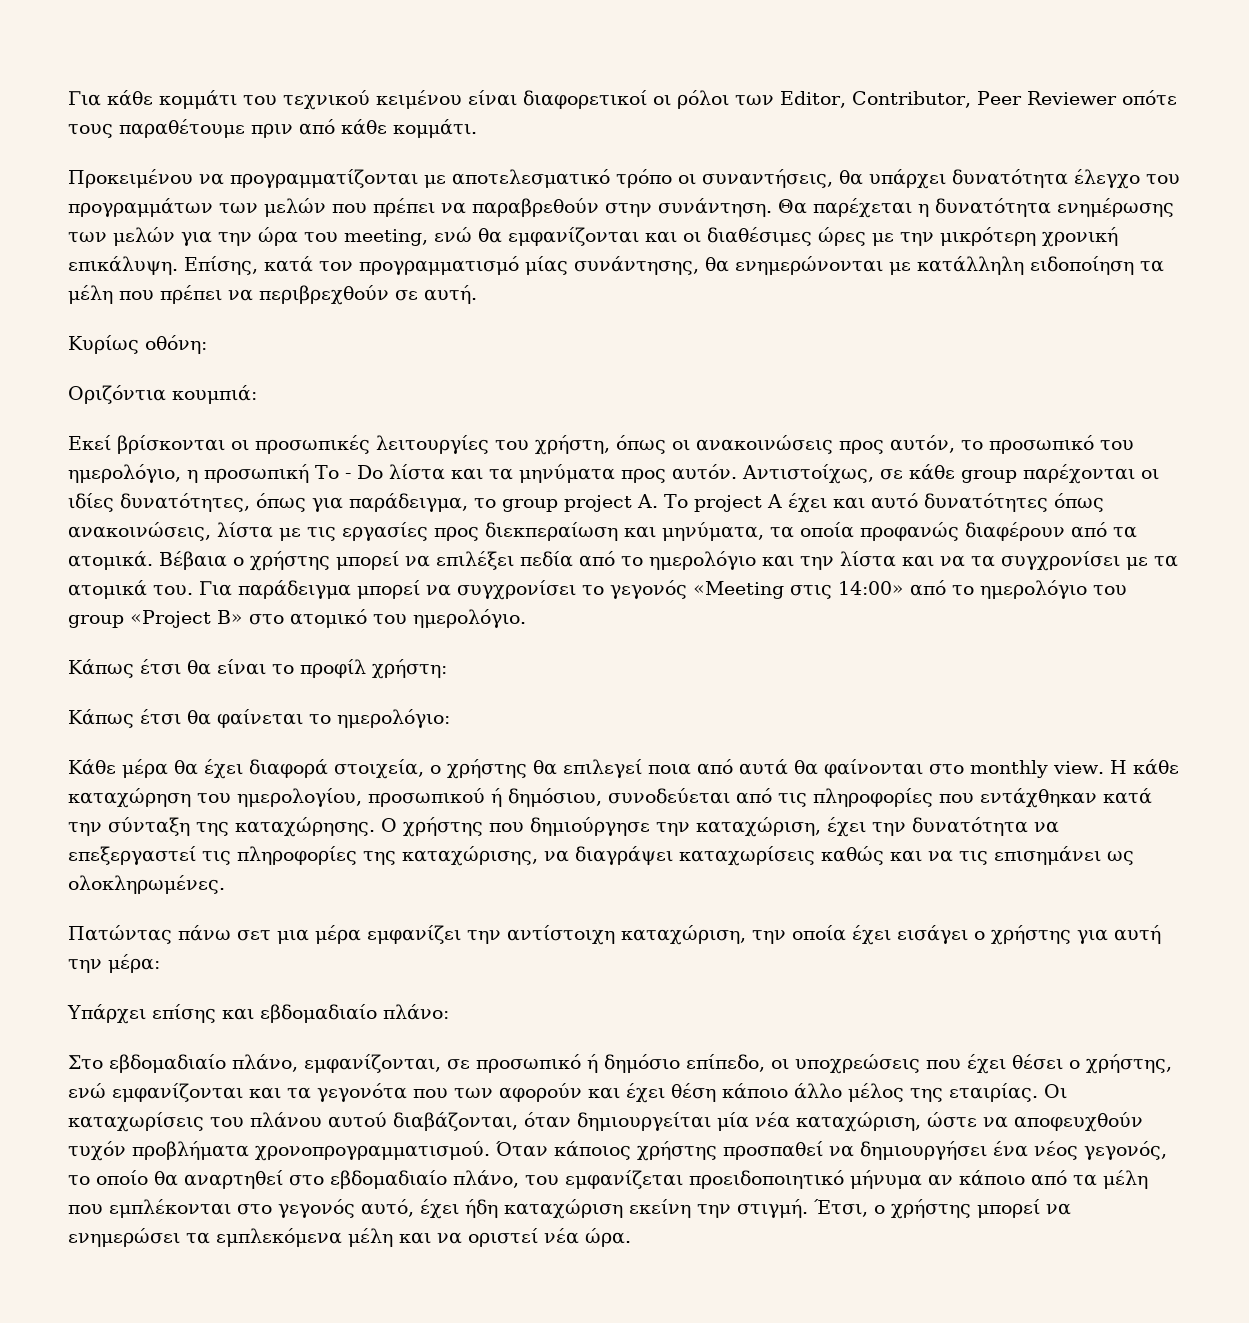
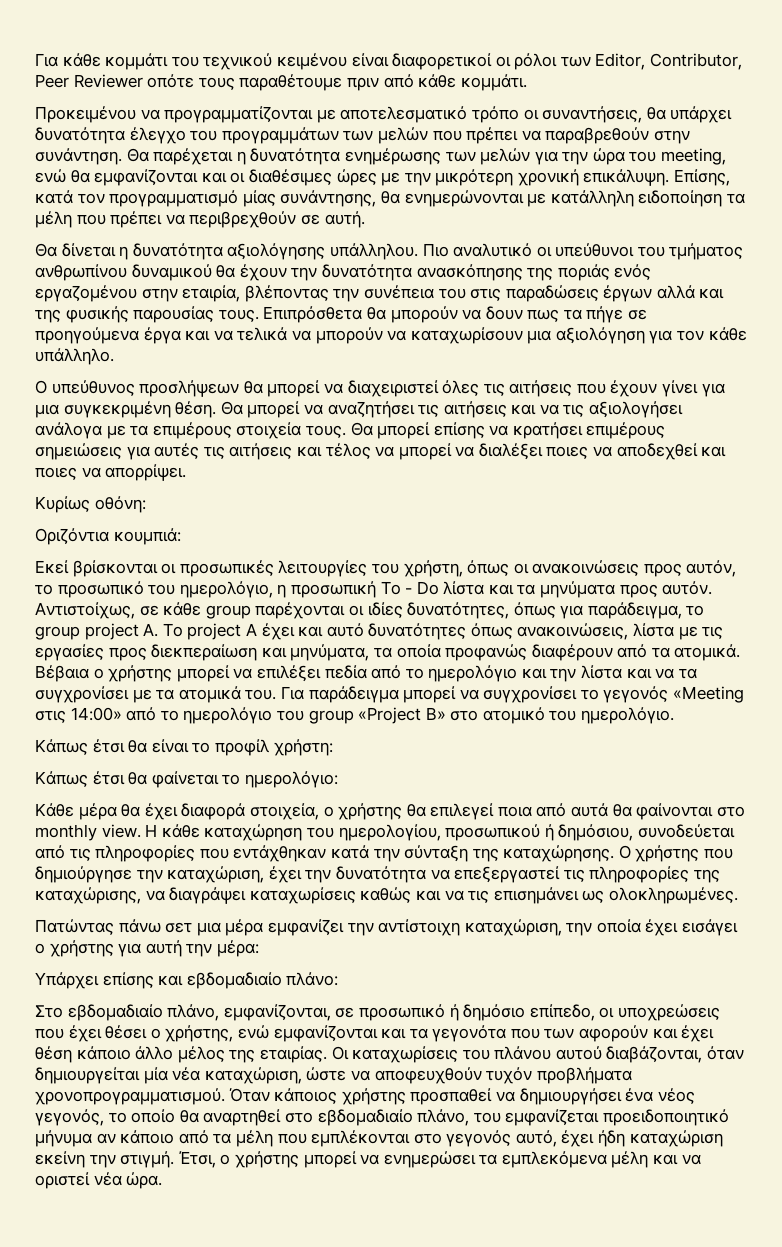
(477, 294) none -> [35,243,744,260] [35,264,652,281] [35,285,725,302] [35,306,648,323] [35,327,747,344] [35,348,114,365] [35,380,725,397] [35,401,684,418] [35,422,666,439] [35,443,727,460] [35,464,187,481] // Θα δίνεται η δυνατότητα αξιολόγησης υπάλληλου. Πιο αναλυτικό οι υπεύθυνοι του τμήματος ανθρωπίνου δυναμικού θα έχουν την δυνατότητα ανασκόπησης της ποριάς ενός εργαζομένου στην εταιρία, βλέποντας την συνέπεια του στις παραδώσεις έργων αλλά και της φυσικής παρουσίας τους. Επιπρόσθετα θα μπορούν να δουν πως τα πήγε σε προηγούμενα έργα και να τελικά να μπορούν να καταχωρίσουν μια αξιολόγηση για τον κάθε υπάλληλο. // Ο υπεύθυνος προσλήψεων θα μπορεί να διαχειριστεί όλες τις αιτήσεις που έχουν γίνει για μια συγκεκριμένη θέση. Θα μπορεί να αναζητήσει τις αιτήσεις και να τις αξιολογήσει ανάλογα με τα επιμέρους στοιχεία τους. Θα μπορεί επίσης να κρατήσει επιμέρους σημειώσεις για αυτές τις αιτήσεις και τέλος να μπορεί να διαλέξει ποιες να αποδεχθεί και ποιες να απορρίψει.

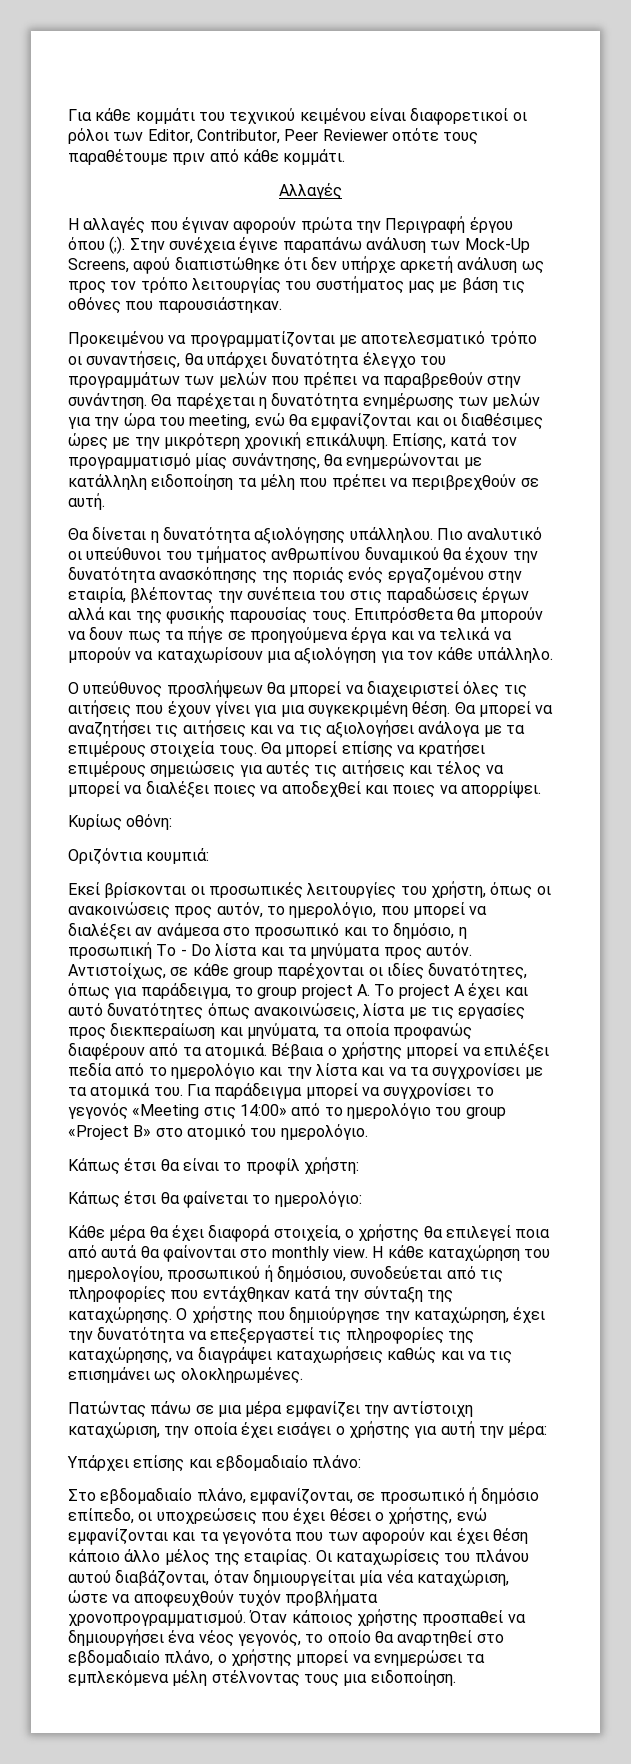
(527, 82) none -> [279,183,342,200] [68,216,513,234] [68,236,530,254] [68,256,544,274] [68,276,525,294] [68,297,282,314] // Αλλαγές // Η αλλαγές που έγιναν αφορούν πρώτα την Περιγραφή έργου όπου (;). Στην συνέχεια έγινε παραπάνω ανάλυση των Mock-Up Screens, αφού διαπιστώθηκε ότι δεν υπήρχε αρκετή ανάλυση ως προς τον τρόπο λειτουργίας του συστήματος μας με βάση τις οθόνες που παρουσιάστηκαν.
[57,581,273,598] προσωπικό του ημερολόγιο, -> [289,902,488,918] [68,922,455,940] ημερολόγιο, που μπορεί να διαλέξει αν ανάμεσα στο προσωπικό και το δημόσιο,
[167,866,265,883] καταχώριση, -> [413,1307,509,1323] καταχώρηση,
[35,887,141,904] καταχώρισης, -> [68,1347,172,1364] καταχώρησης,
[249,887,356,904] καταχωρίσεις -> [275,1346,383,1364] καταχωρήσεις
[165,922,193,933] σετ -> [195,1405,214,1414] σε
[473,1109,729,1126] [35,1130,723,1147] [35,1151,216,1168] του εμφανίζεται προειδοποιητικό μήνυμα αν κάποιο από τα μέλη που εμπλέκονται στο γεγονός αυτό, έχει ήδη καταχώριση εκείνη την στιγμή. Έτσι, -> (214, 1658) none
[653,1154,701,1165] [35,1172,163,1189] και να οριστεί νέα ώρα. -> [211,1669,456,1687] στέλνοντας τους μια ειδοποίηση.

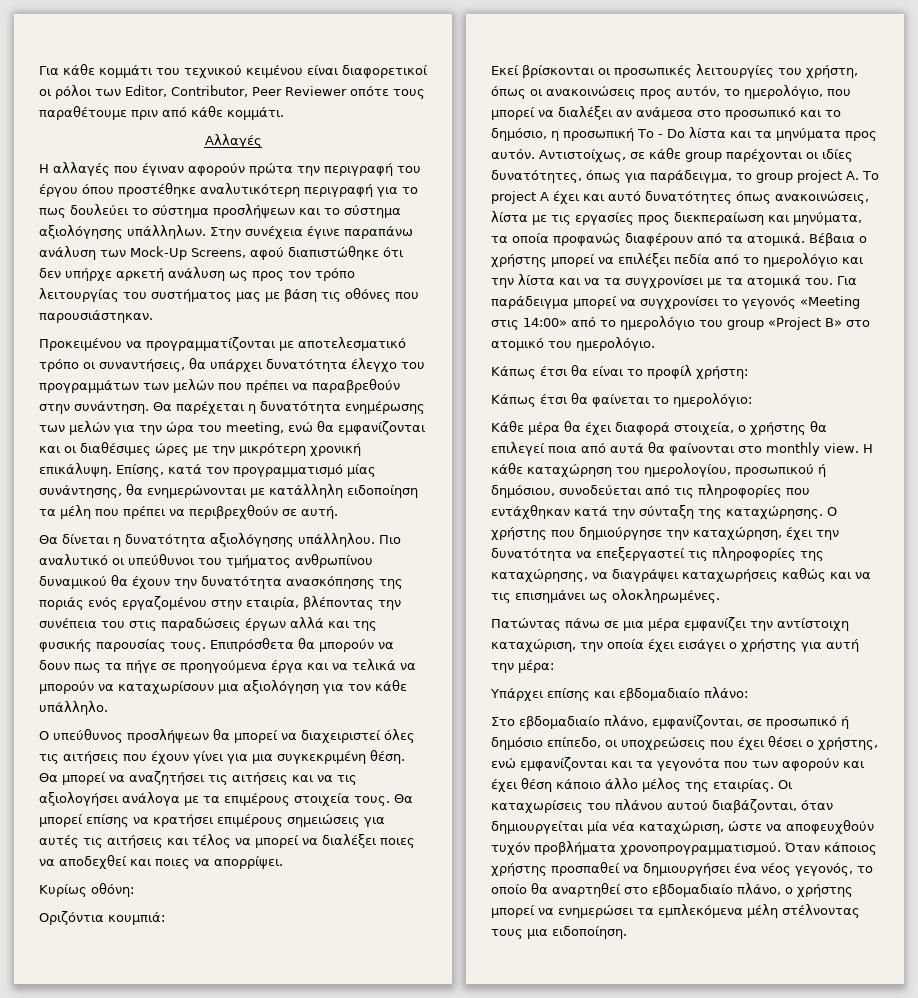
[385,216,513,234] [68,236,126,254] Περιγραφή έργου όπου (;). -> [324,163,421,176] [39,183,418,197] [39,204,401,218] [39,225,206,239] περιγραφή του έργου όπου προστέθηκε αναλυτικότερη περιγραφή για το πως δουλεύει το σύστημα προσλήψεων και το σύστημα αξιολόγησης υπάλληλων.

